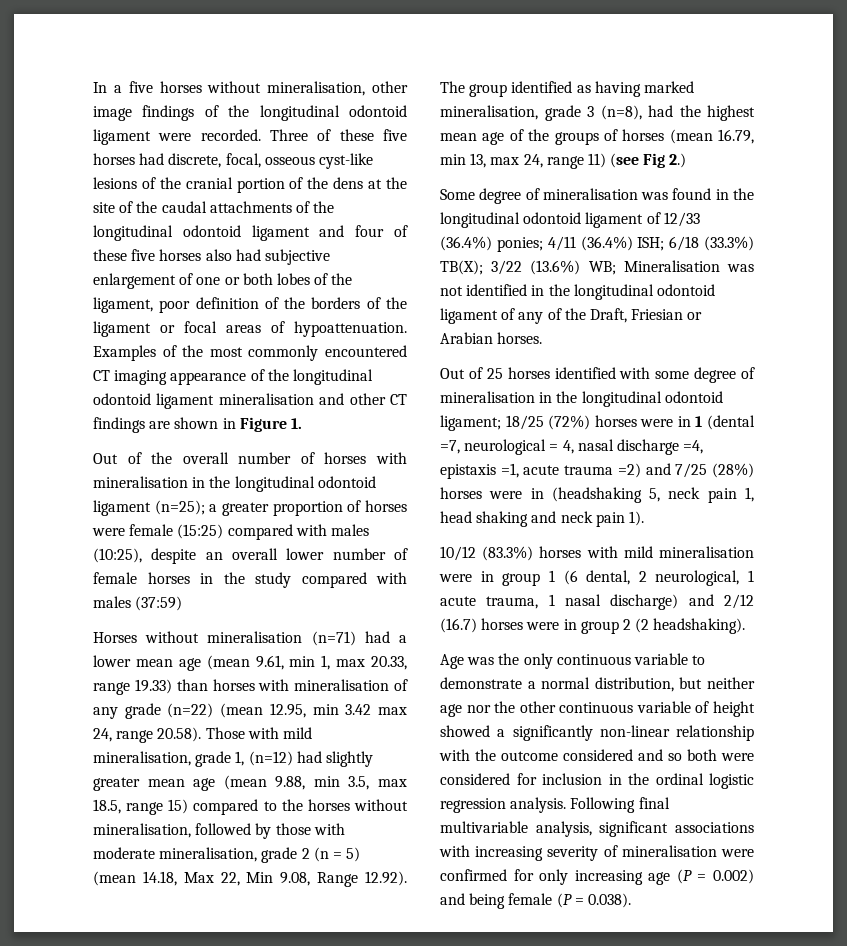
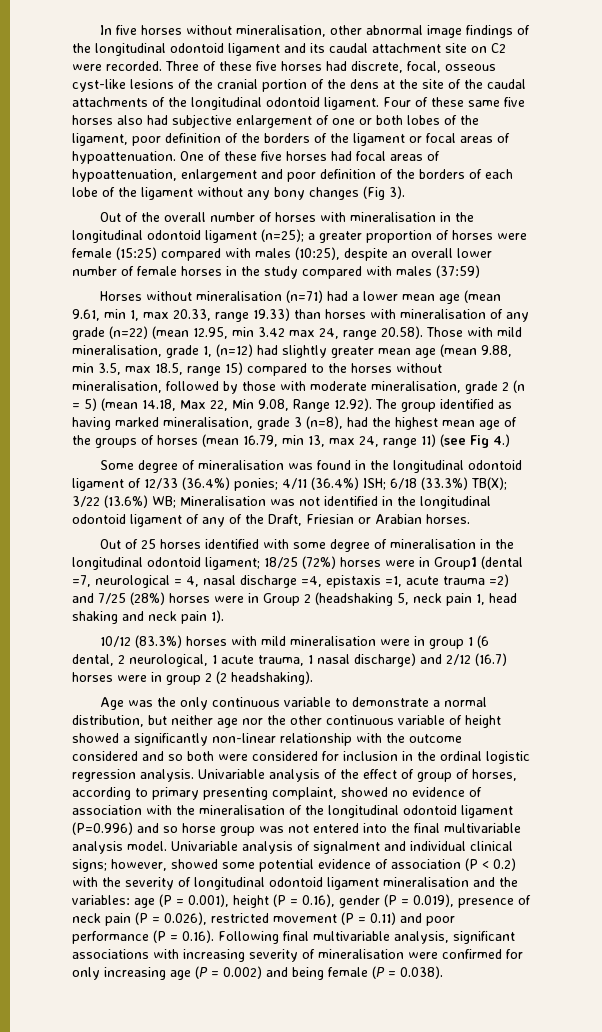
[113,85,122,93] a -> (112, 30) none
(408, 87) none -> [365,25,423,35] abnormal
(151, 137) none -> [284,43,506,53] and its caudal attachment site on C2
[251,225,409,241] [93,249,127,261] ligament and four of these -> [324,97,500,110] ligament. Four of these same
[93,345,407,361] [93,369,373,385] [93,393,407,409] [93,417,302,433] Examples of the most commonly encountered CT imaging appearance of the longitudinal odontoid ligament mineralisation and other CT findings are shown in Figure 1. -> [180,151,440,161] [72,169,513,182] [72,186,405,200] One of these five horses had focal areas of hypoattenuation, enlargement and poor definition of the borders of each lobe of the ligament without any bony changes (Fig 3).
[669,153,687,168] 2.) -> [493,434,510,447] 4.)
[695,416,703,427] 1 -> [434,557,477,570] Group1
(544, 493) none -> [263,593,311,606] Group 2
(567, 805) none -> [198,769,517,782] [72,787,482,800] [72,805,513,818] [72,822,521,836] [72,841,513,854] [72,858,516,872] [72,877,518,890] [72,894,531,908] [72,912,455,926] [72,930,214,944] Univariable analysis of the effect of group of horses, according to primary presenting complaint, showed no evidence of association with the mineralisation of the longitudinal odontoid ligament (P=0.996) and so horse group was not entered into the final multivariable analysis model. Univariable analysis of signalment and individual clinical signs; however, showed some potential evidence of association (P < 0.2) with the severity of longitudinal odontoid ligament mineralisation and the variables: age (P = 0.001), height (P = 0.16), gender (P = 0.019), presence of neck pain (P = 0.026), restricted movement (P = 0.11) and poor performance (P = 0.16).

